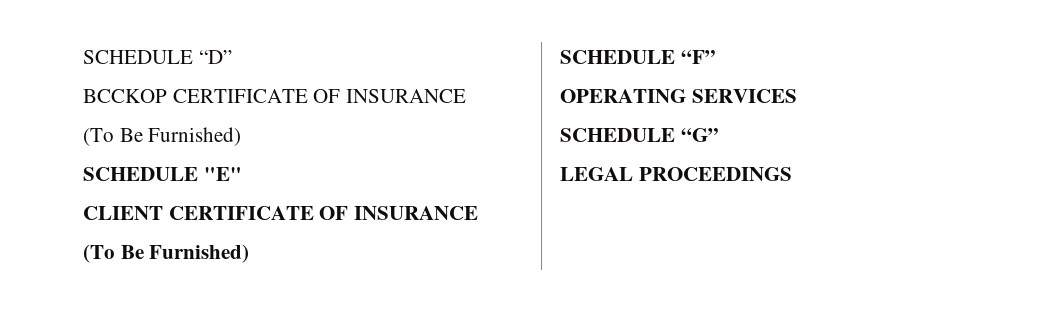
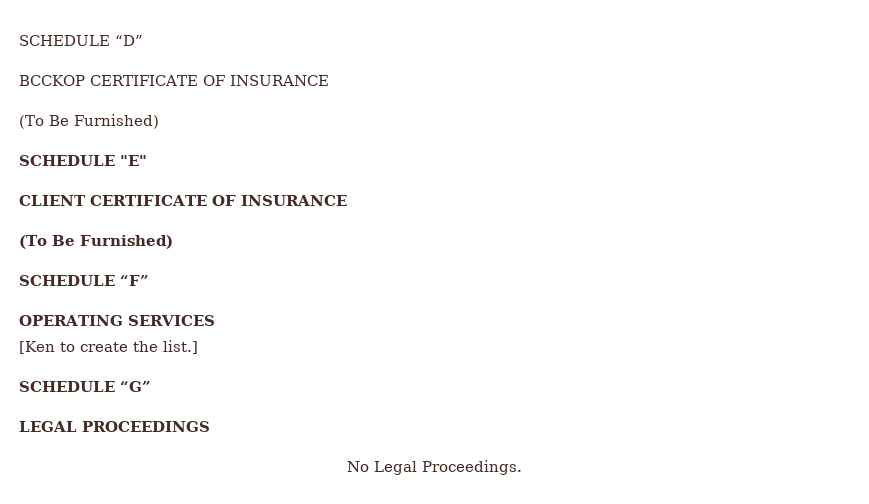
(797, 96) none -> [19,340,198,354] // [Ken to create the list.]
(792, 174) none -> [347,460,522,475] // No Legal Proceedings.

